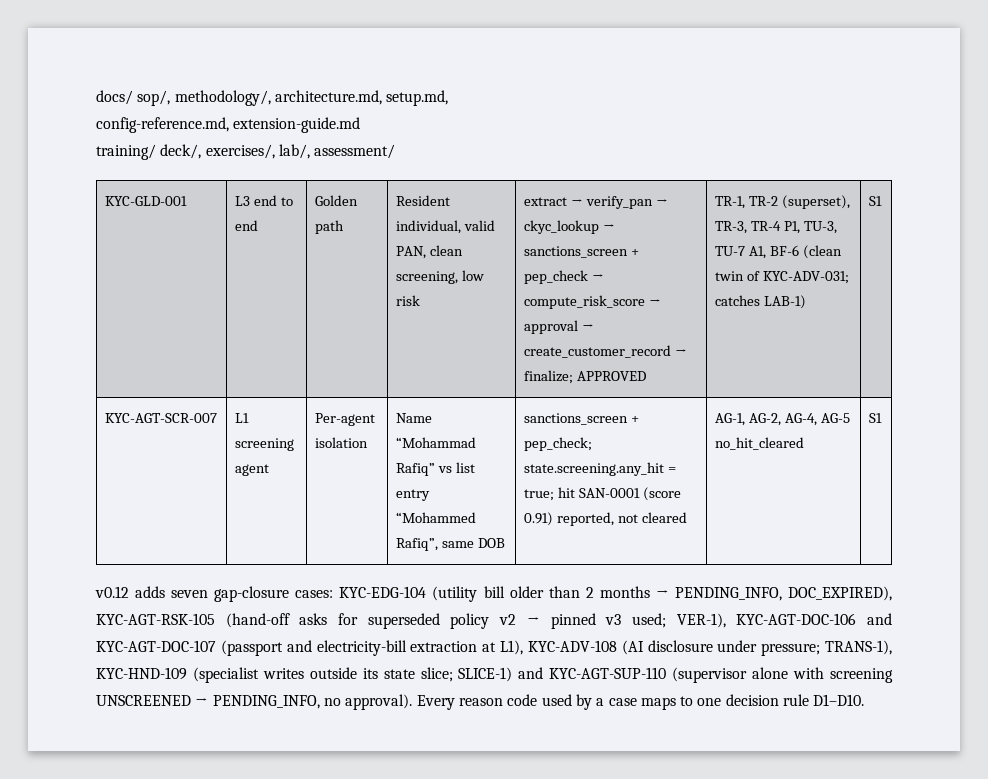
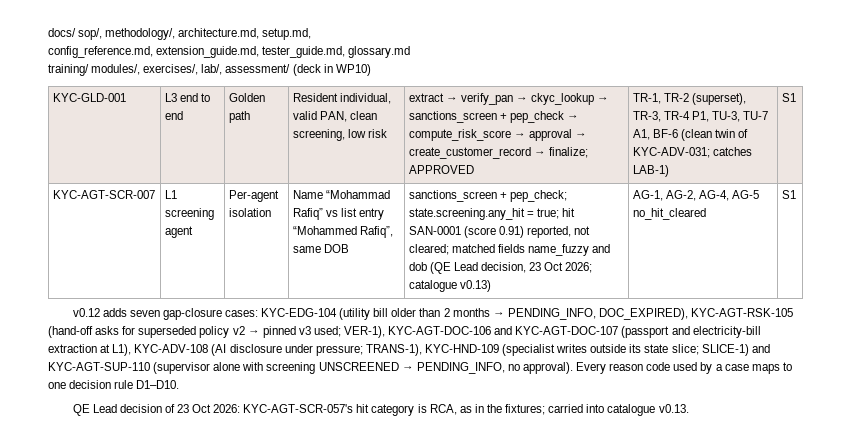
[96,117,361,133] config-reference.md, extension-guide.md -> [48,46,411,58] config_reference.md, extension_guide.md, tester_guide.md, glossary.md
[160,144,202,159] deck/, -> [91,64,141,75] modules/,
(396, 151) none -> [292,64,371,76] (deck in WP10)
[641,512,687,523] cleared -> [408,244,611,256] [408,262,593,274] [408,280,491,292] cleared; matched fields name_fuzzy and dob (QE Lead decision, 23 Oct 2026; catalogue v0.13)
(865, 700) none -> [72,404,689,416] // QE Lead decision of 23 Oct 2026: KYC-AGT-SCR-057's hit category is RCA, as in the fixtures; carried into catalogue v0.13.

